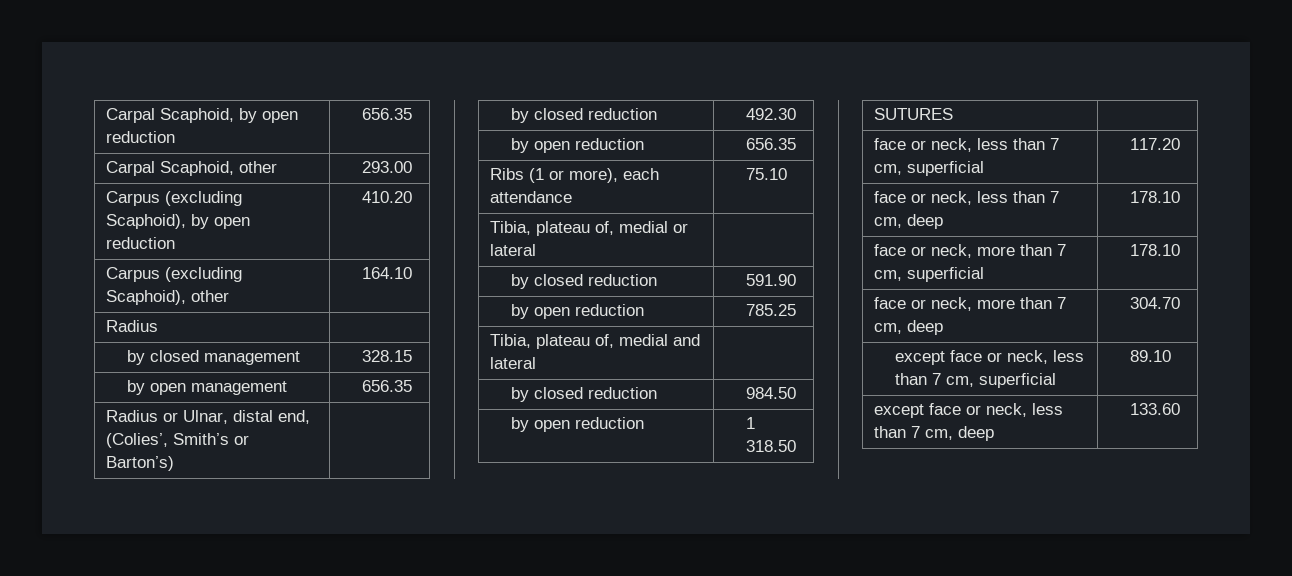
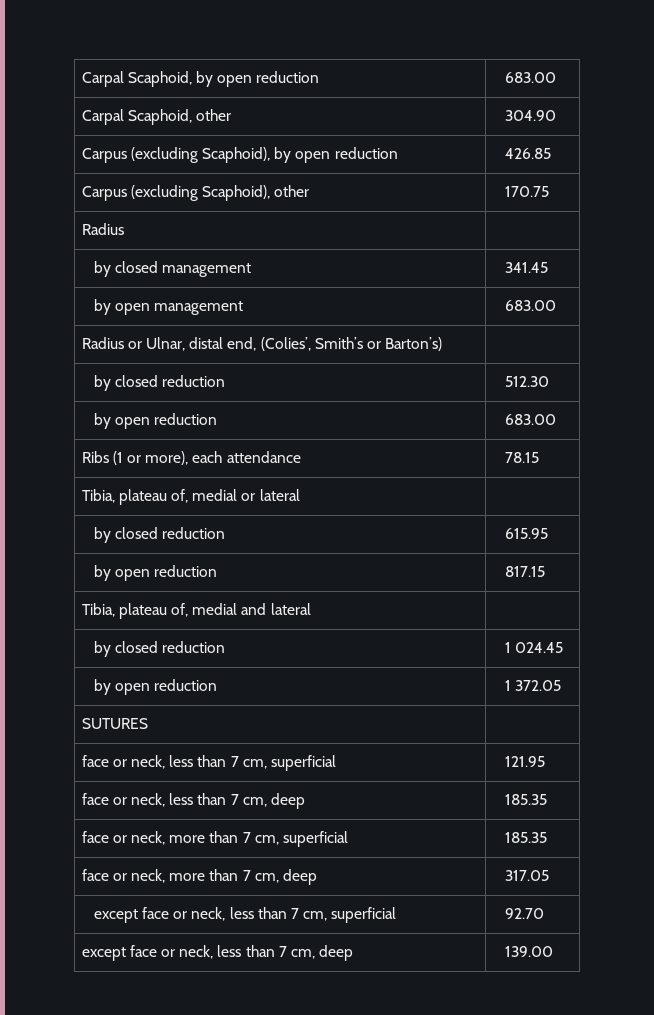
[361,108,412,120] 656.35 -> [504,72,556,83] 683.00
[361,161,412,173] 293.00 -> [504,110,556,121] 304.90
[361,191,412,203] 410.20 -> [504,148,551,159] 426.85
[361,267,412,279] 164.10 -> [504,186,549,197] 170.75
[361,350,412,362] 328.15 -> [504,262,548,273] 341.45
[361,380,412,392] 656.35 -> [504,300,556,311] 683.00
[745,108,796,120] [510,138,644,153] [745,138,796,150] 492.30 // by open reduction | 656.35 -> [504,376,549,387] [93,413,218,429] [504,414,556,425] 512.30 // by open reduction | 683.00
[745,168,787,180] 75.10 -> [504,452,539,463] 78.15
[745,274,796,286] [510,304,644,319] [745,304,796,316] 591.90 // by open reduction | 785.25 -> [504,528,548,539] [93,565,218,581] [504,566,545,577] 615.95 // by open reduction | 817.15
[745,387,796,399] 984.50 -> [504,642,564,653] 1 024.45
[745,440,796,452] 318.50 -> [515,680,562,691] 372.05
[1129,138,1180,150] [873,191,1059,205] [873,214,943,229] [1129,191,1180,203] 117.20 // face or neck, less than 7 cm, deep | 178.10 -> [504,756,545,767] [81,793,306,809] [504,794,547,805] 121.95 // face or neck, less than 7 cm, deep | 185.35
[1129,244,1180,256] 178.10 -> [504,832,547,843] 185.35
[1129,297,1180,309] 304.70 -> [504,870,549,881] 317.05
[1129,350,1171,362] 89.10 -> [504,908,544,919] 92.70
[1129,403,1180,415] 133.60 -> [504,946,553,957] 139.00

